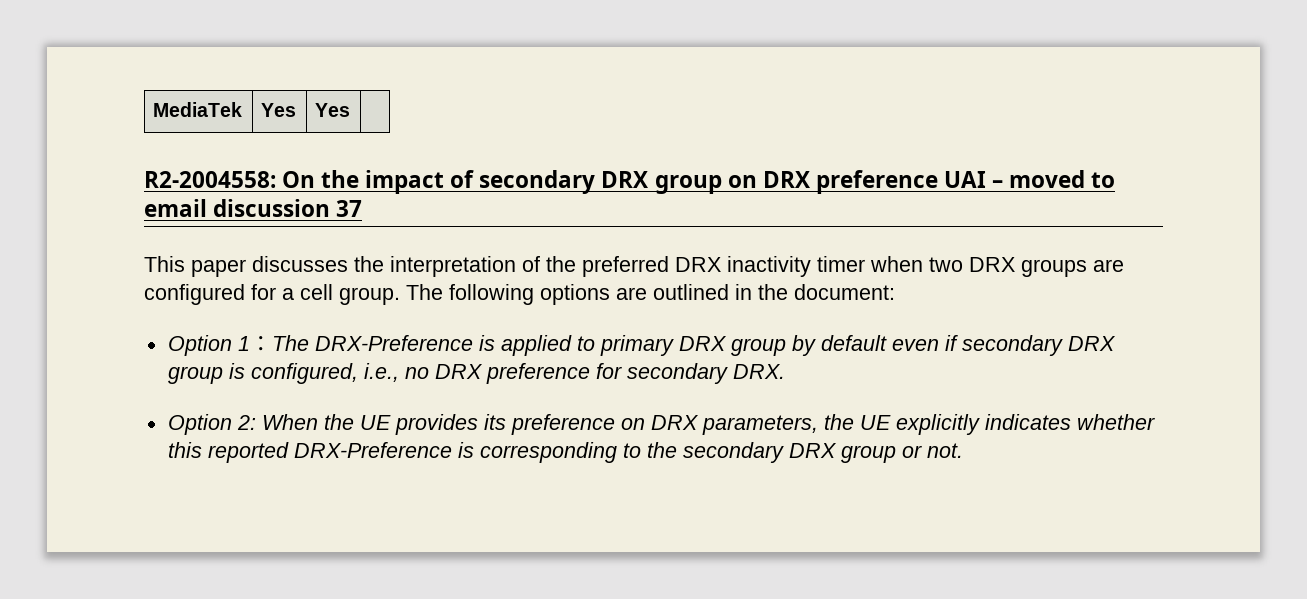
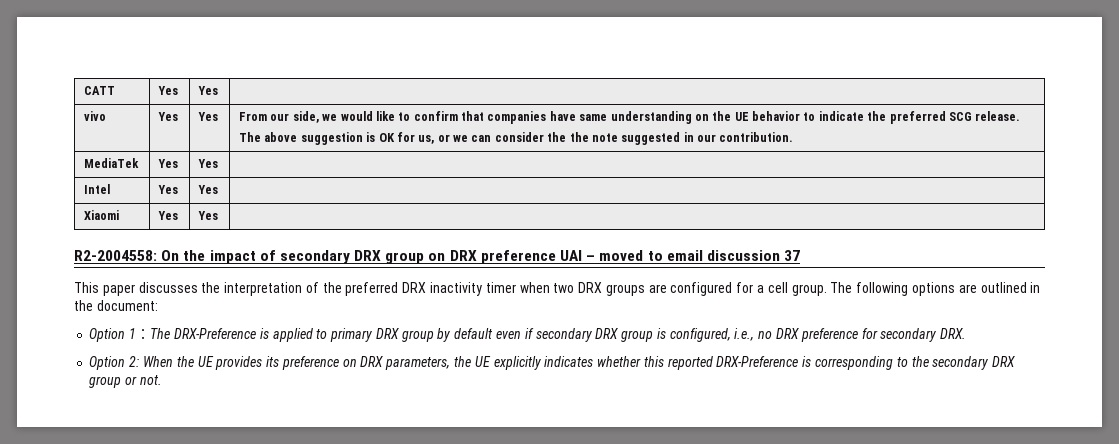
[153,102,243,117] MediaTek -> [84,86,116,95] [158,86,179,95] [198,86,219,95] [84,111,107,121] [158,112,179,121] [198,112,219,121] [239,111,1021,124] [239,132,794,145] [84,158,140,168] [158,159,179,168] [198,159,219,168] [84,184,111,194] [158,185,179,194] [198,185,219,194] [84,210,120,220] CATT | Yes | Yes | // vivo | Yes | Yes | From our side, we would like to confirm that companies have same understanding on the UE behavior to indicate the preferred SCG release. // The above suggestion is OK for us, or we can consider the the note suggested in our contribution. // MediaTek | Yes | Yes | // Intel | Yes | Yes | // Xiaomi

